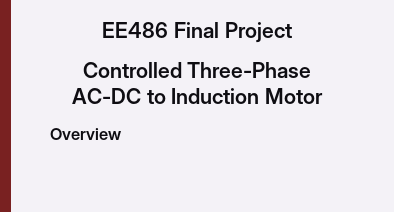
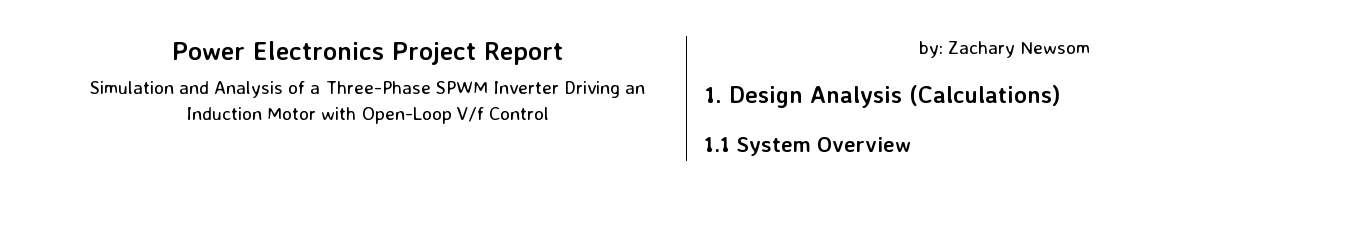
[102,22,219,38] EE486 Final -> [172,41,384,60] Power Electronics
[82,62,312,78] [71,88,324,104] // Controlled Three-Phase AC-DC to Induction Motor // -> [484,42,563,65] [89,81,646,98] [186,107,549,124] [918,41,1091,58] [704,85,1061,108] [704,137,811,156] Report // Simulation and Analysis of a Three-Phase SPWM Inverter Driving an Induction Motor with Open-Loop V/f Control // by: Zachary Newsom // 1. Design Analysis (Calculations) // 1.1 System

